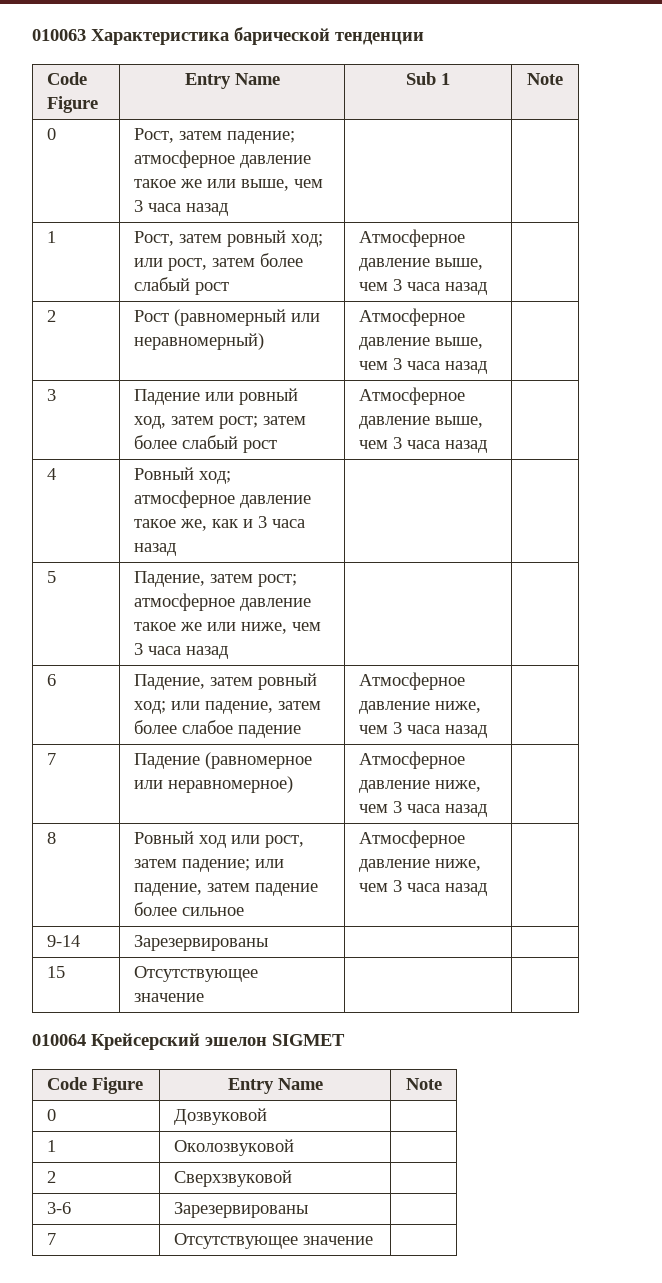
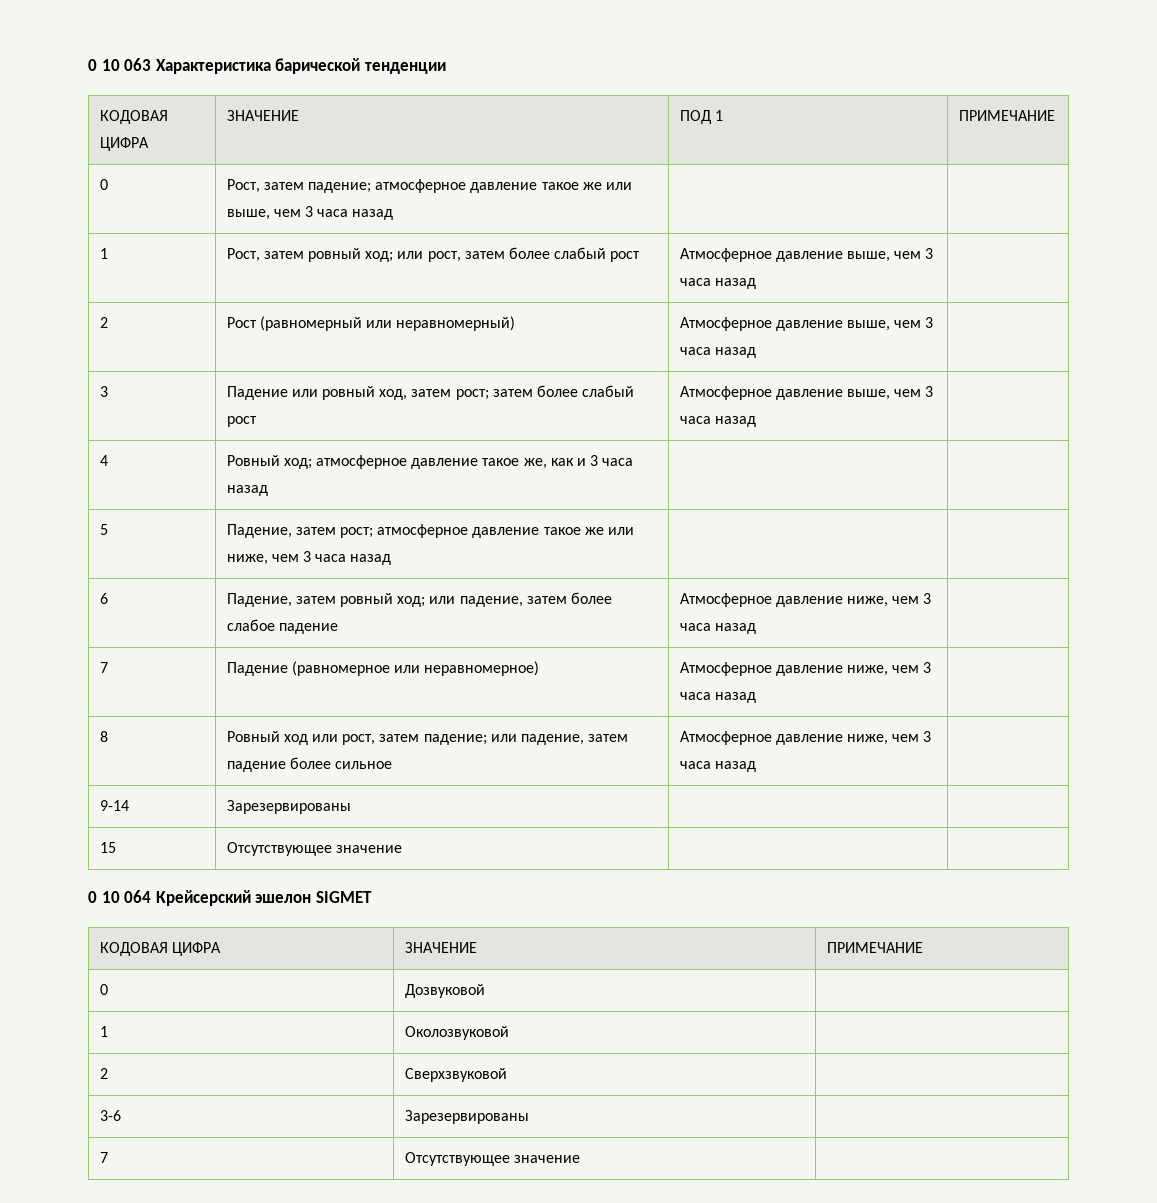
[32,29,86,41] 010063 -> [88,58,152,71] 0 10 063
[46,72,87,85] [46,96,98,113] [184,73,280,89] [406,72,450,85] [527,73,563,85] Code Figure | Entry Name | Sub 1 | Note -> [99,110,168,124] [99,137,149,151] [226,110,299,121] [679,110,723,124] [958,110,1055,121] КОДОВАЯ ЦИФРА | ЗНАЧЕНИЕ | ПОД 1 | ПРИМЕЧАНИЕ
[32,1034,86,1046] 010064 -> [88,890,152,903] 0 10 064
[46,1077,143,1094] [227,1078,323,1094] [405,1078,442,1090] Code Figure | Entry Name | Note -> [99,942,221,956] [404,942,477,953] [826,942,923,953] КОДОВАЯ ЦИФРА | ЗНАЧЕНИЕ | ПРИМЕЧАНИЕ

